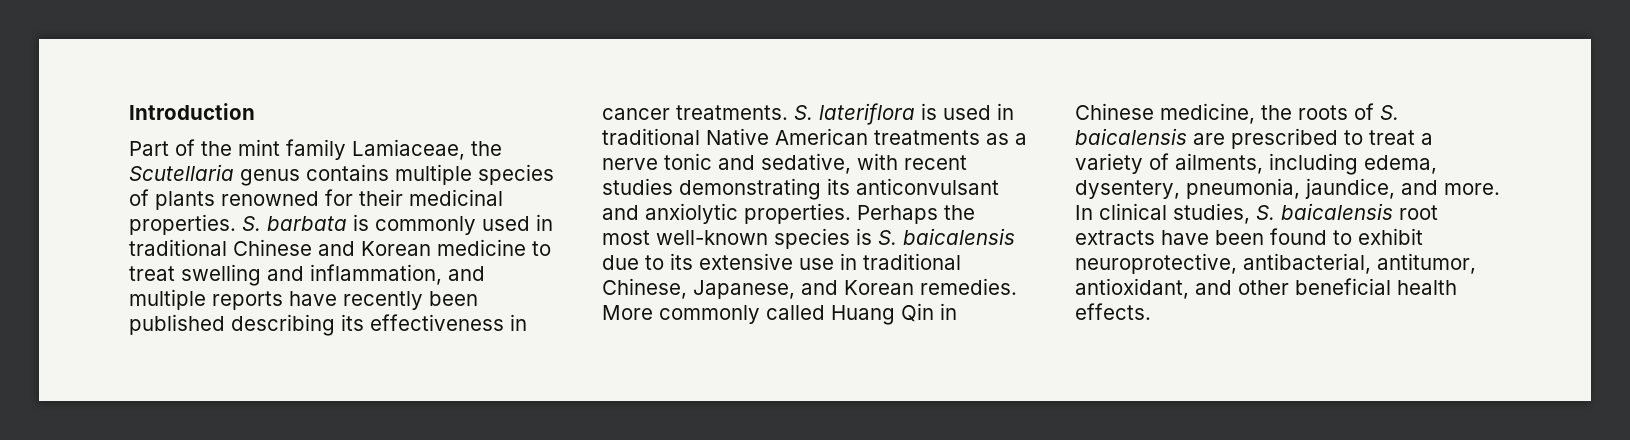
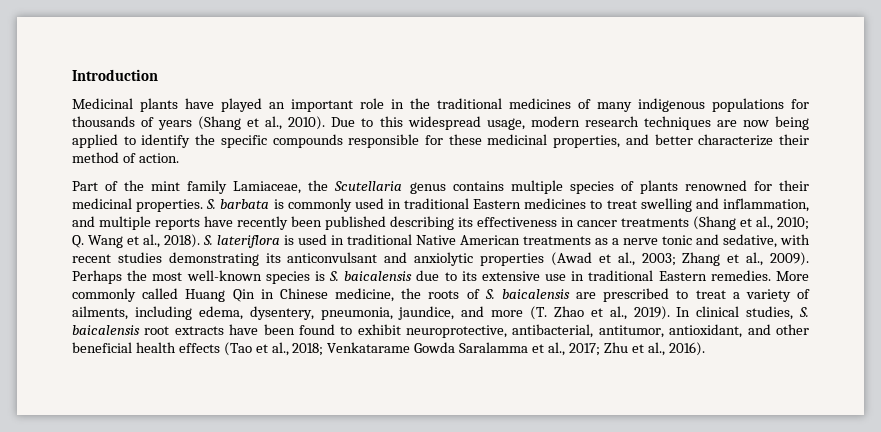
(255, 111) none -> [72,98,809,112] [72,116,809,130] [72,134,809,148] [72,152,179,163] // Medicinal plants have played an important role in the traditional medicines of many indigenous populations for thousands of years (Shang et al., 2010). Due to this widespread usage, modern research techniques are now being applied to identify the specific compounds responsible for these medicinal properties, and better characterize their method of action.
[233,239,526,256] Chinese and Korean medicine -> [473,198,587,209] Eastern medicines
[676,105,788,120] treatments. -> [621,216,809,230] [72,234,200,248] treatments (Shang et al., 2010; Q. Wang et al., 2018).
[744,203,851,224] properties. -> [480,252,810,266] properties (Awad et al., 2003; Zhang et al., 2009).
[602,278,914,299] Chinese, Japanese, and Korean -> [658,271,707,281] Eastern
[1444,183,1500,195] more. -> [491,306,670,320] more (T. Zhao et al., 2019).
[1075,303,1151,320] effects. -> [178,342,705,356] effects (Tao et al., 2018; Venkatarame Gowda Saralamma et al., 2017; Zhu et al., 2016).

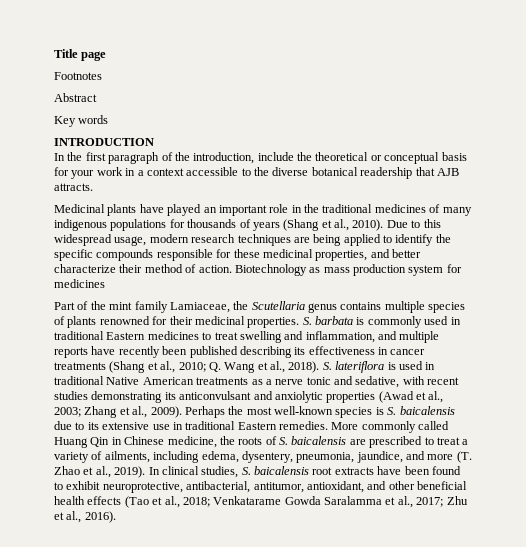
[72,69,158,81] Introduction -> [54,49,107,61] [54,72,102,80] [54,93,97,102] [54,115,109,127] [54,138,154,146] [54,152,467,164] [54,167,459,179] [54,183,93,191] Title page // Footnotes // Abstract // Key words // INTRODUCTION // In the first paragraph of the introduction, include the theoretical or conceptual basis for your work in a context accessible to the diverse botanical readership that AJB attracts.
[742,120,769,127] now -> (310, 240) none
(179, 158) none -> [234,264,462,276] [54,279,105,288] Biotechnology as mass production system for medicines

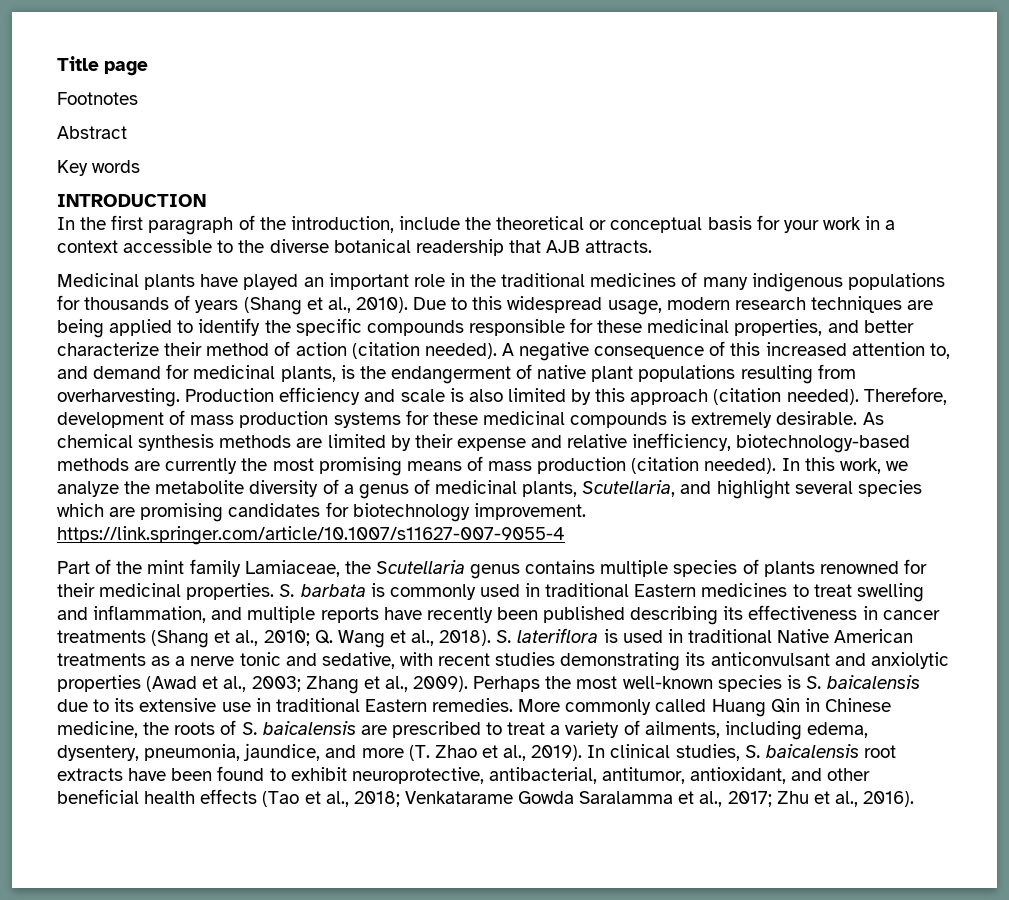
[198,264,462,276] [54,279,105,288] action. Biotechnology as mass production system for medicines -> [295,341,950,361] [57,364,856,384] [57,387,947,407] [57,410,884,428] [57,433,911,453] [57,456,908,476] [57,479,922,499] [57,502,586,522] [57,526,565,545] action (citation needed). A negative consequence of this increased attention to, and demand for medicinal plants, is the endangerment of native plant populations resulting from overharvesting. Production efficiency and scale is also limited by this approach (citation needed). Therefore, development of mass production systems for these medicinal compounds is extremely desirable. As chemical synthesis methods are limited by their expense and relative inefficiency, biotechnology-based methods are currently the most promising means of mass production (citation needed). In this work, we analyze the metabolite diversity of a genus of medicinal plants, Scutellaria, and highlight several species which are promising candidates for biotechnology improvement. https://link.springer.com/article/10.1007/s11627-007-9055-4

